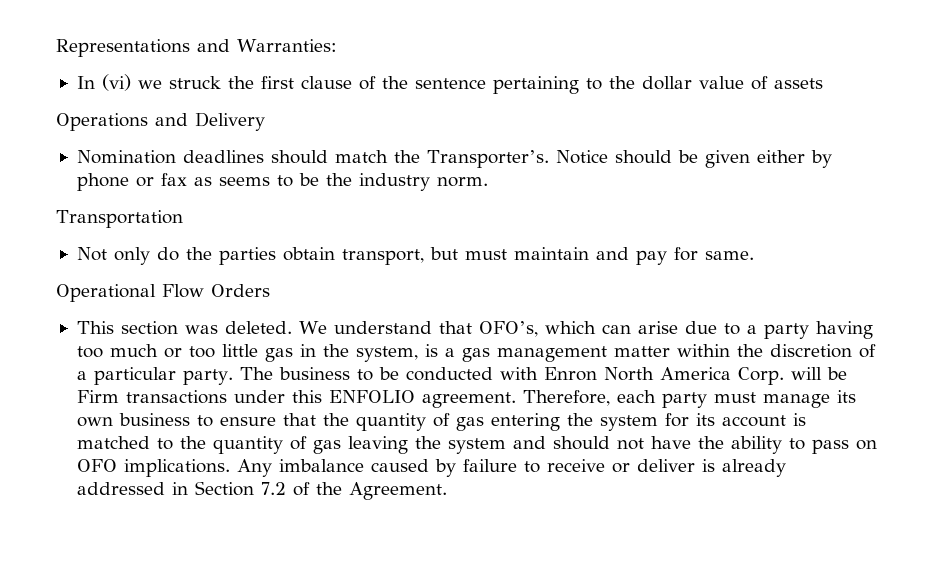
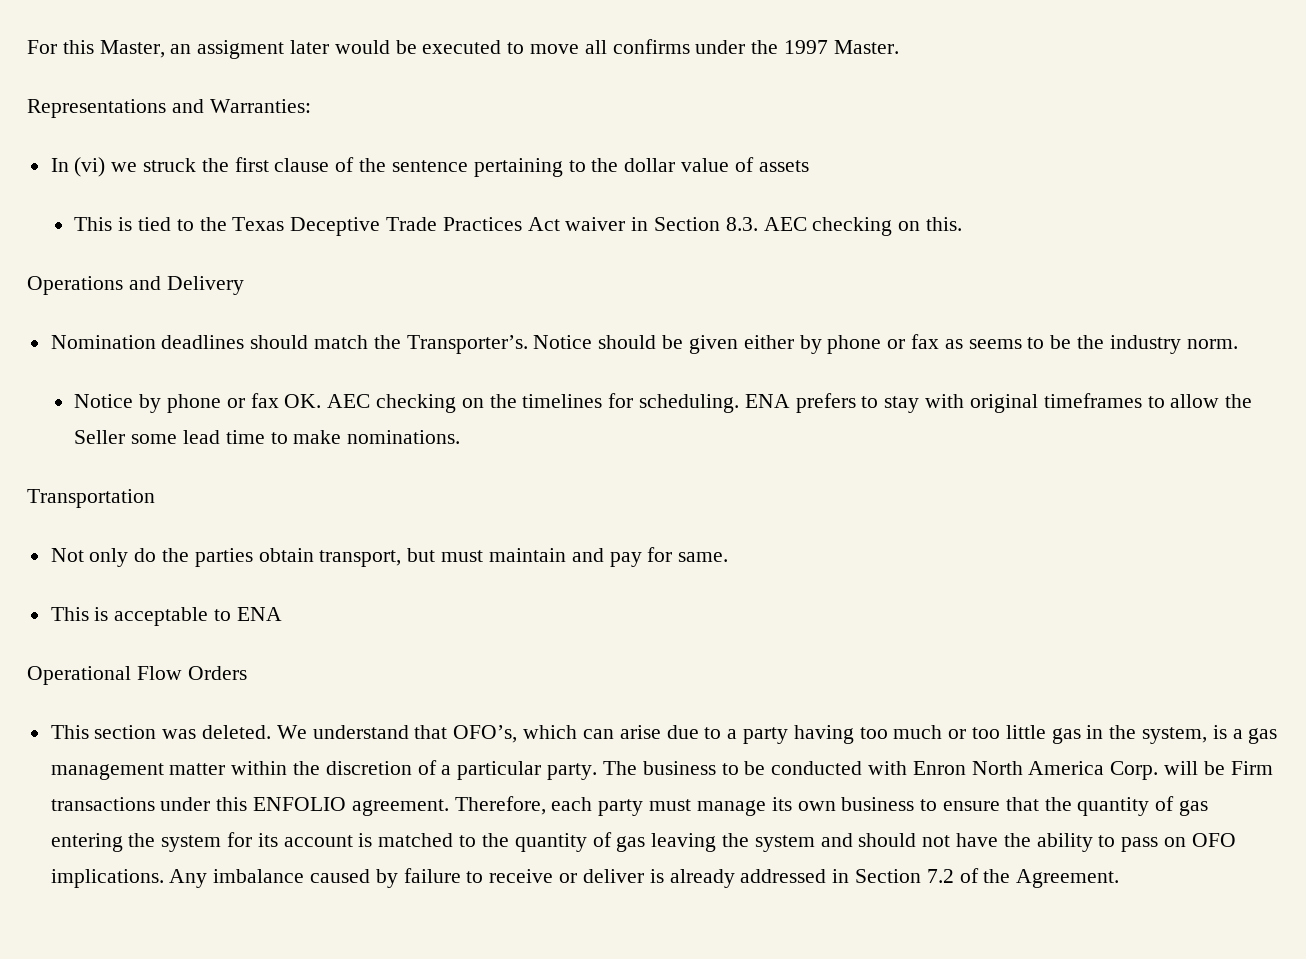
(56, 48) none -> [27,39,899,59] For this Master, an assigment later would be executed to move all confirms under the 1997 Master. //
(823, 83) none -> [74,217,963,236] // This is tied to the Texas Deceptive Trade Practices Act waiver in Section 8.3. AEC checking on this.
(488, 182) none -> [74,393,1253,413] [74,430,461,444] // Notice by phone or fax OK. AEC checking on the timelines for scheduling. ENA prefers to stay with original timeframes to allow the Seller some lead time to make nominations.
(754, 255) none -> [50,607,282,626] // This is acceptable to ENA

